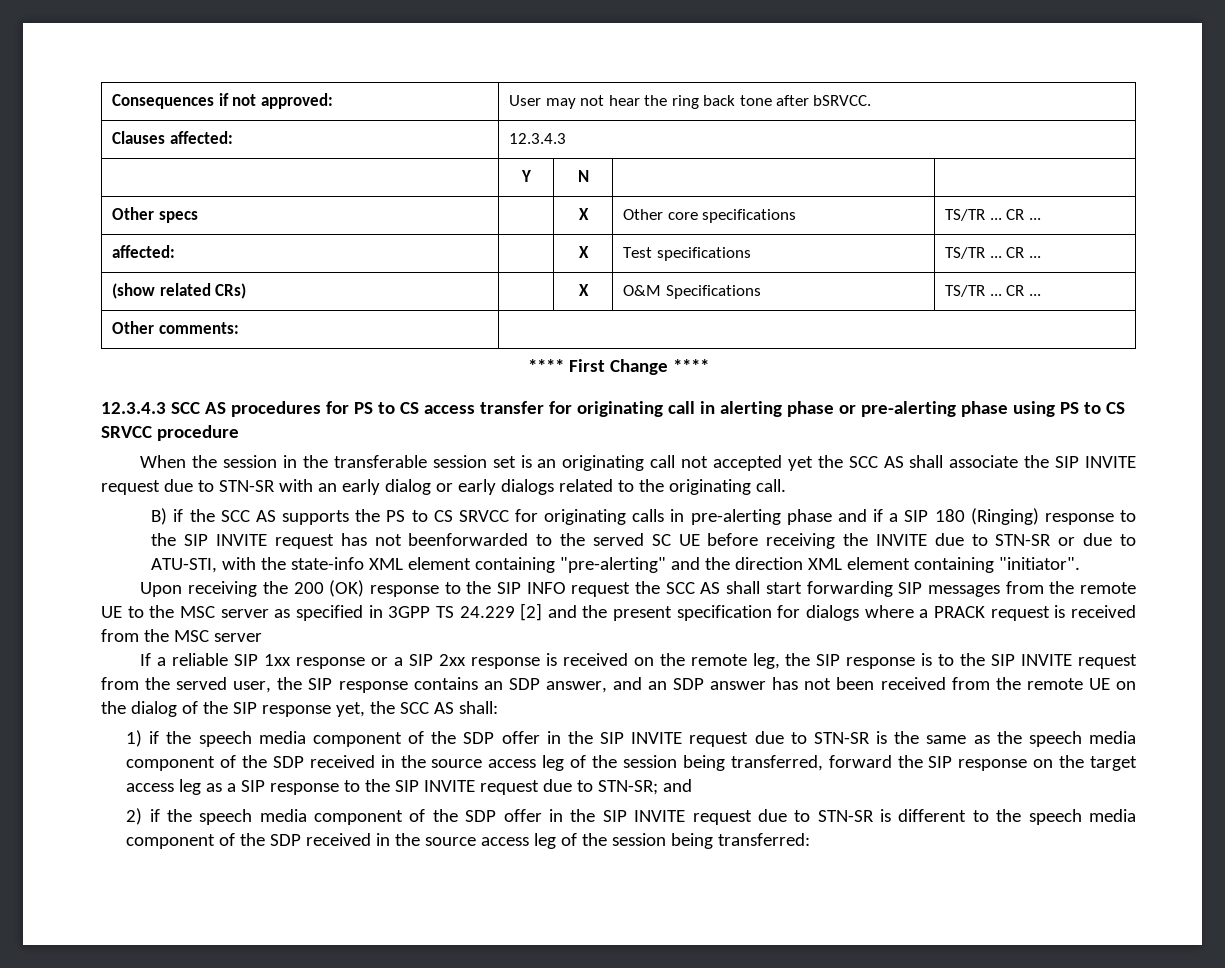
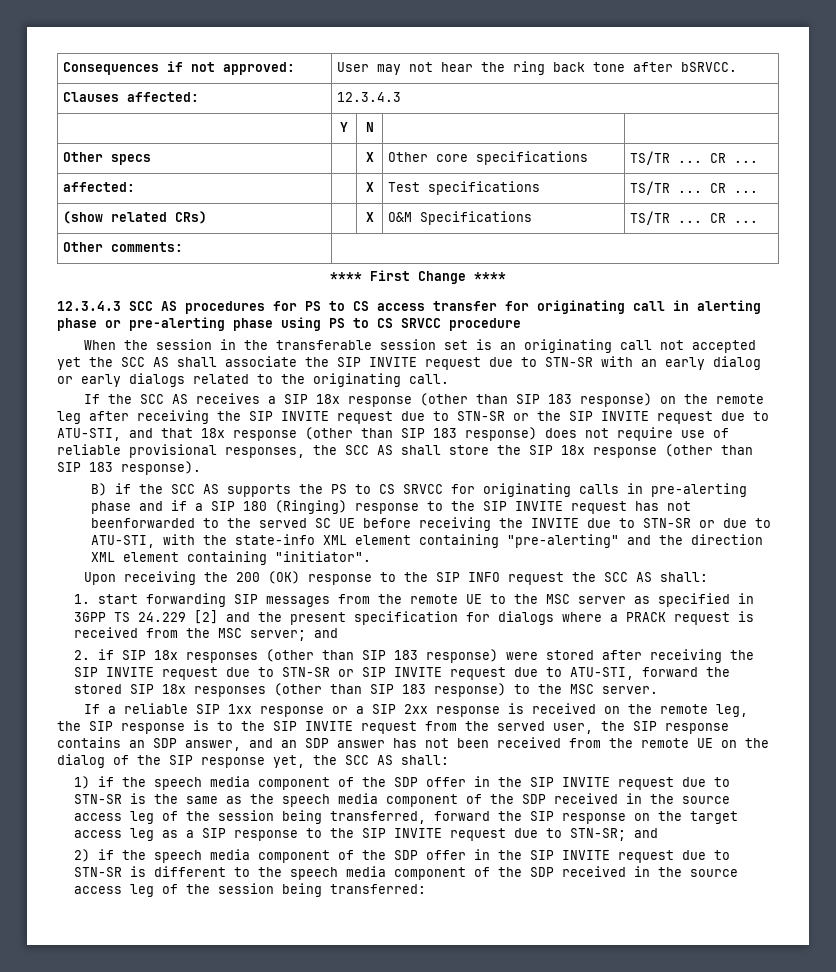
(786, 485) none -> [83,393,764,407] [57,410,769,424] [57,427,729,441] [57,444,753,458] [57,461,201,475] // If the SCC AS receives a SIP 18x response (other than SIP 183 response) on the remote leg after receiving the SIP INVITE request due to STN-SR or the SIP INVITE request due to ATU-STI, and that 18x response (other than SIP 183 response) does not require use of reliable provisional responses, the SCC AS shall store the SIP 18x response (other than SIP 183 response).
[726,581,761,594] shall -> [659,572,708,582] [73,594,90,604] shall: // 1.
[213,633,262,642] server -> [249,628,338,641] [73,649,754,663] [73,667,730,680] [73,683,658,697] server; and // 2. if SIP 18x responses (other than SIP 183 response) were stored after receiving the SIP INVITE request due to STN-SR or SIP INVITE request due to ATU-STI, forward the stored SIP 18x responses (other than SIP 183 response) to the MSC server.

